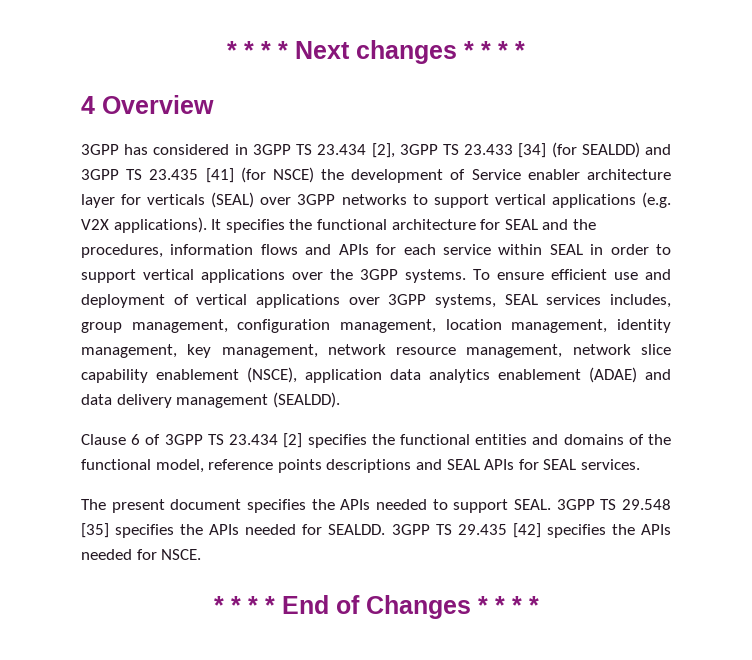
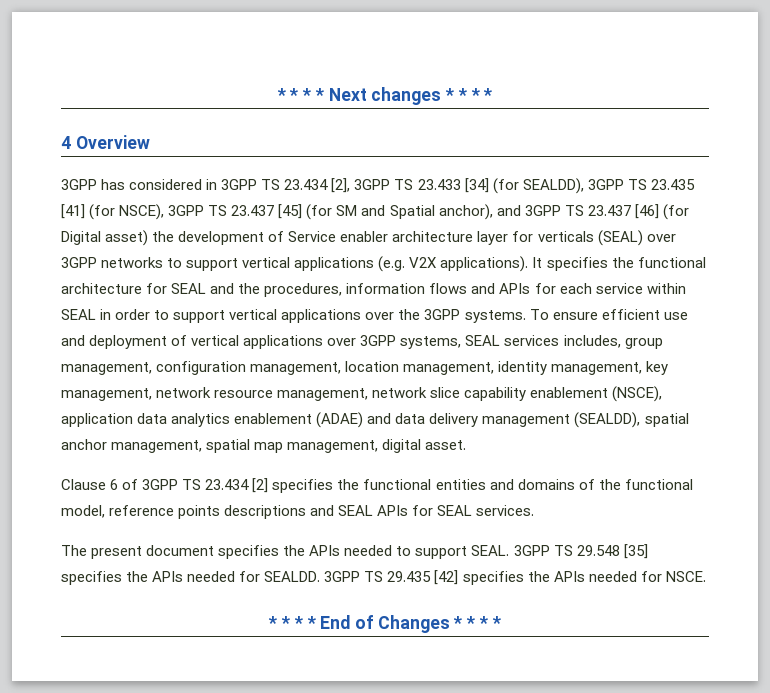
[581,142,672,158] SEALDD) and -> [522,178,584,194] SEALDD),
[272,167,314,183] NSCE) -> [119,204,689,220] [61,230,149,246] NSCE), 3GPP TS 23.437 [45] (for SM and Spatial anchor), and 3GPP TS 23.437 [46] (for Digital asset)
[272,392,340,408] (SEALDD). -> [574,412,689,428] [61,439,467,453] (SEALDD), spatial anchor management, spatial map management, digital asset.

